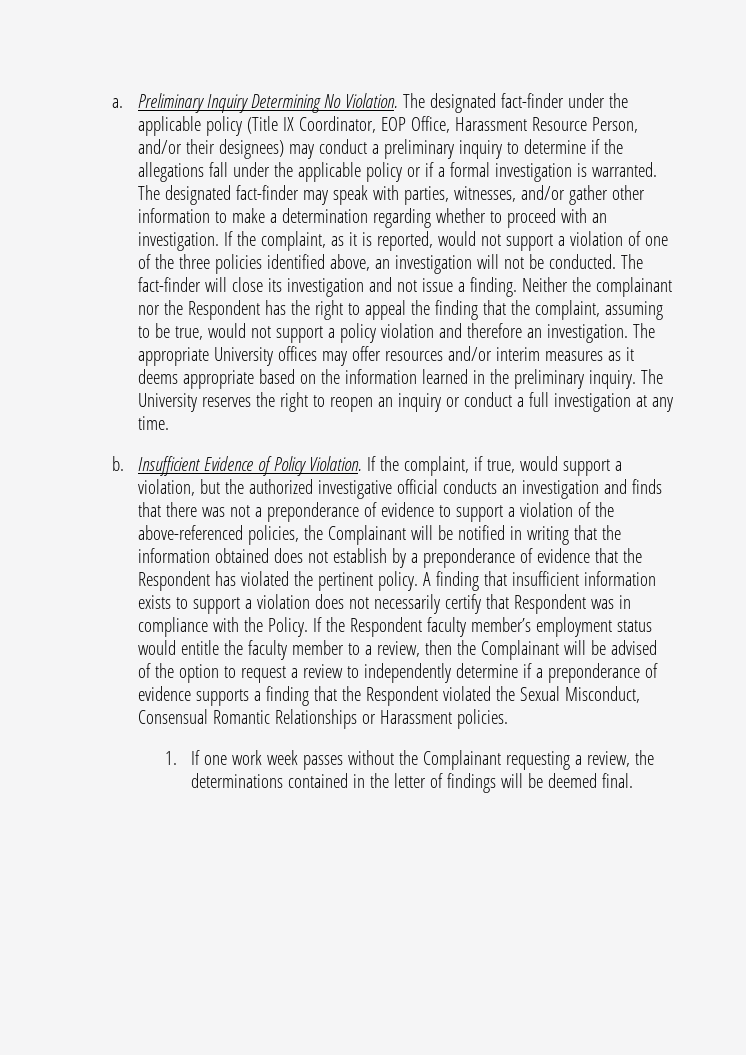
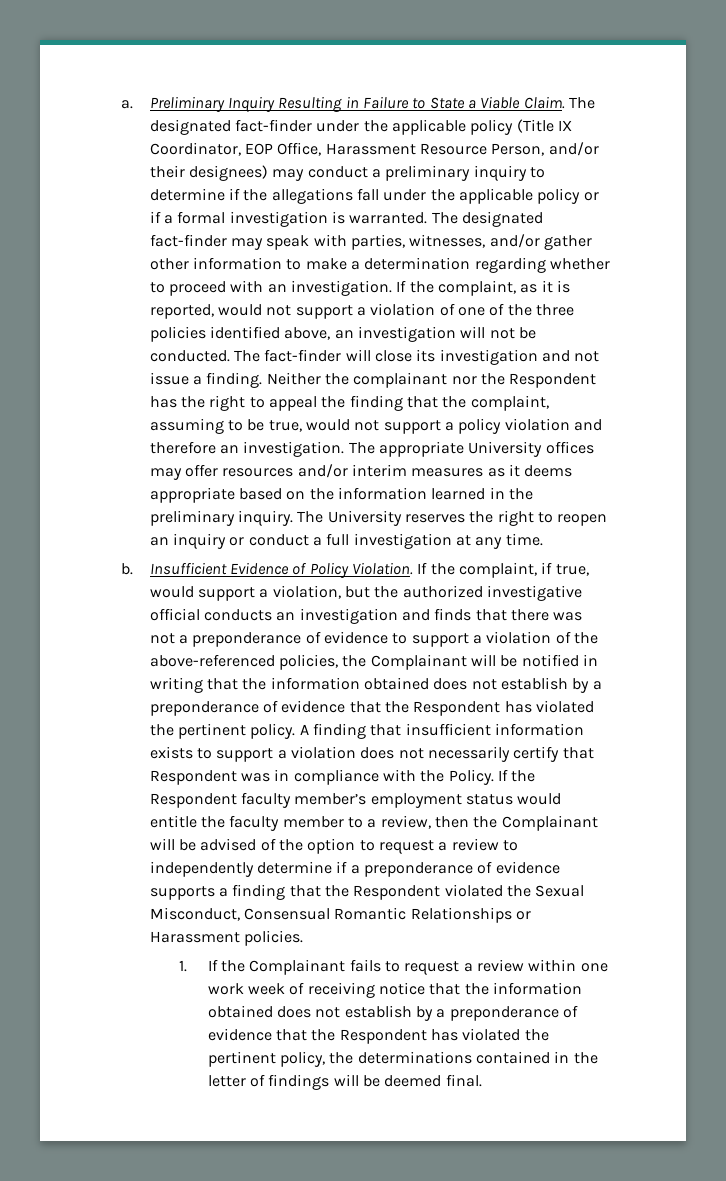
[251,93,399,113] Determining No Violation. -> [278,96,565,112] Resulting in Failure to State a Viable Claim.
[204,750,631,770] one work week passes without the Complainant requesting a review, -> [221,959,608,975] [207,982,582,998] [207,1005,578,1021] [207,1028,549,1044] [207,1051,326,1067] the Complainant fails to request a review within one work week of receiving notice that the information obtained does not establish by a preponderance of evidence that the Respondent has violated the pertinent policy,

